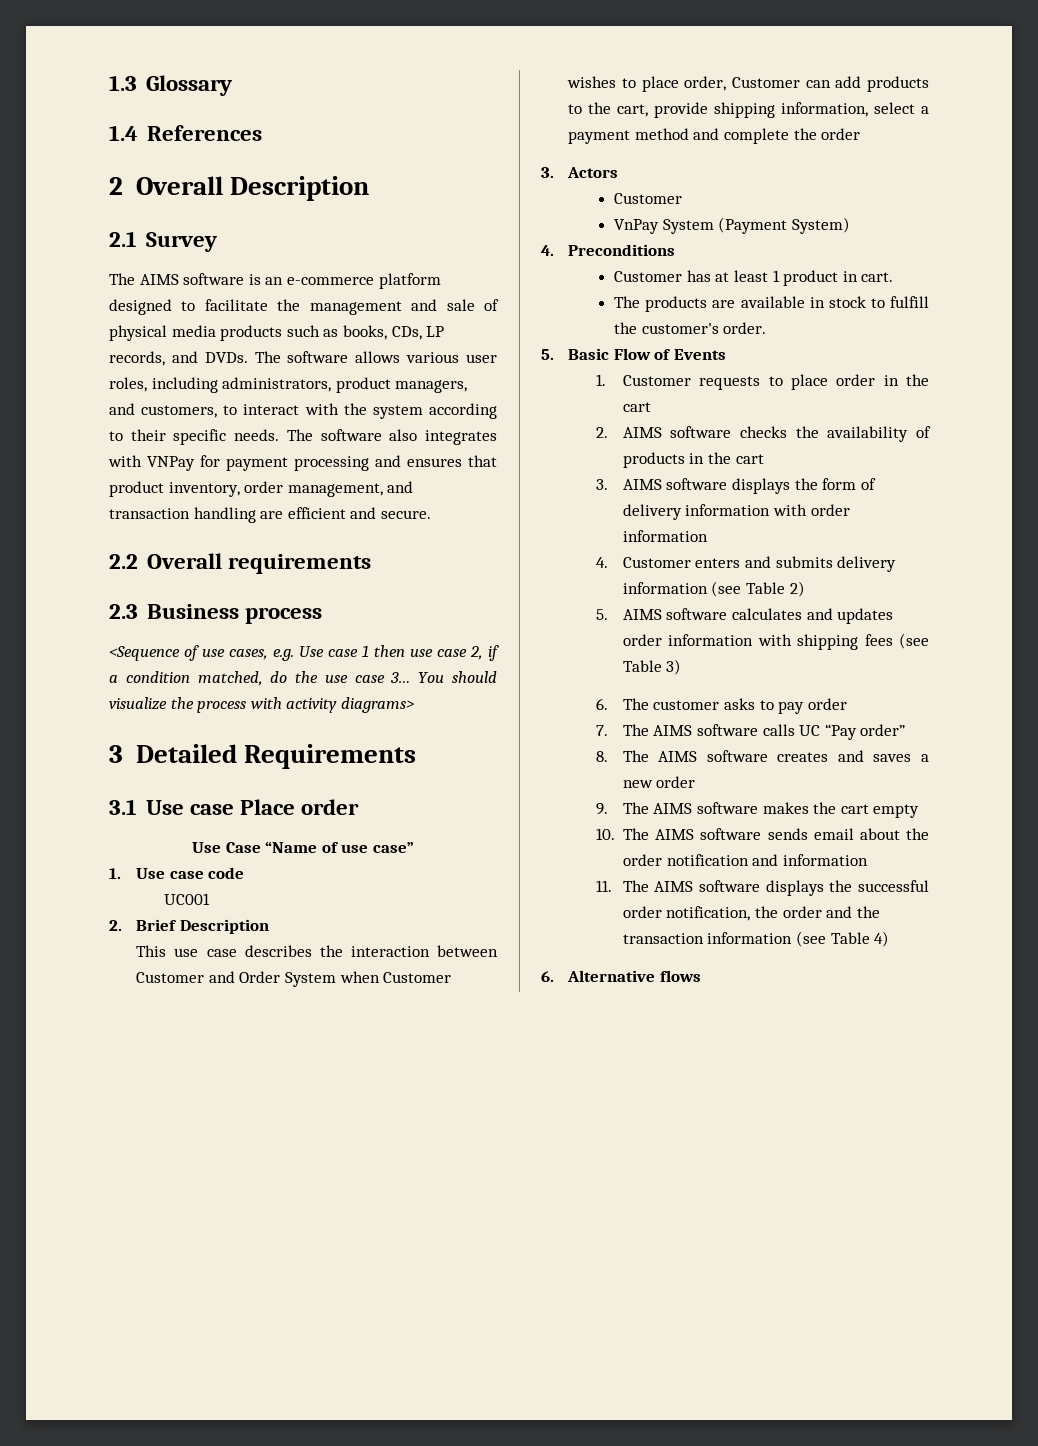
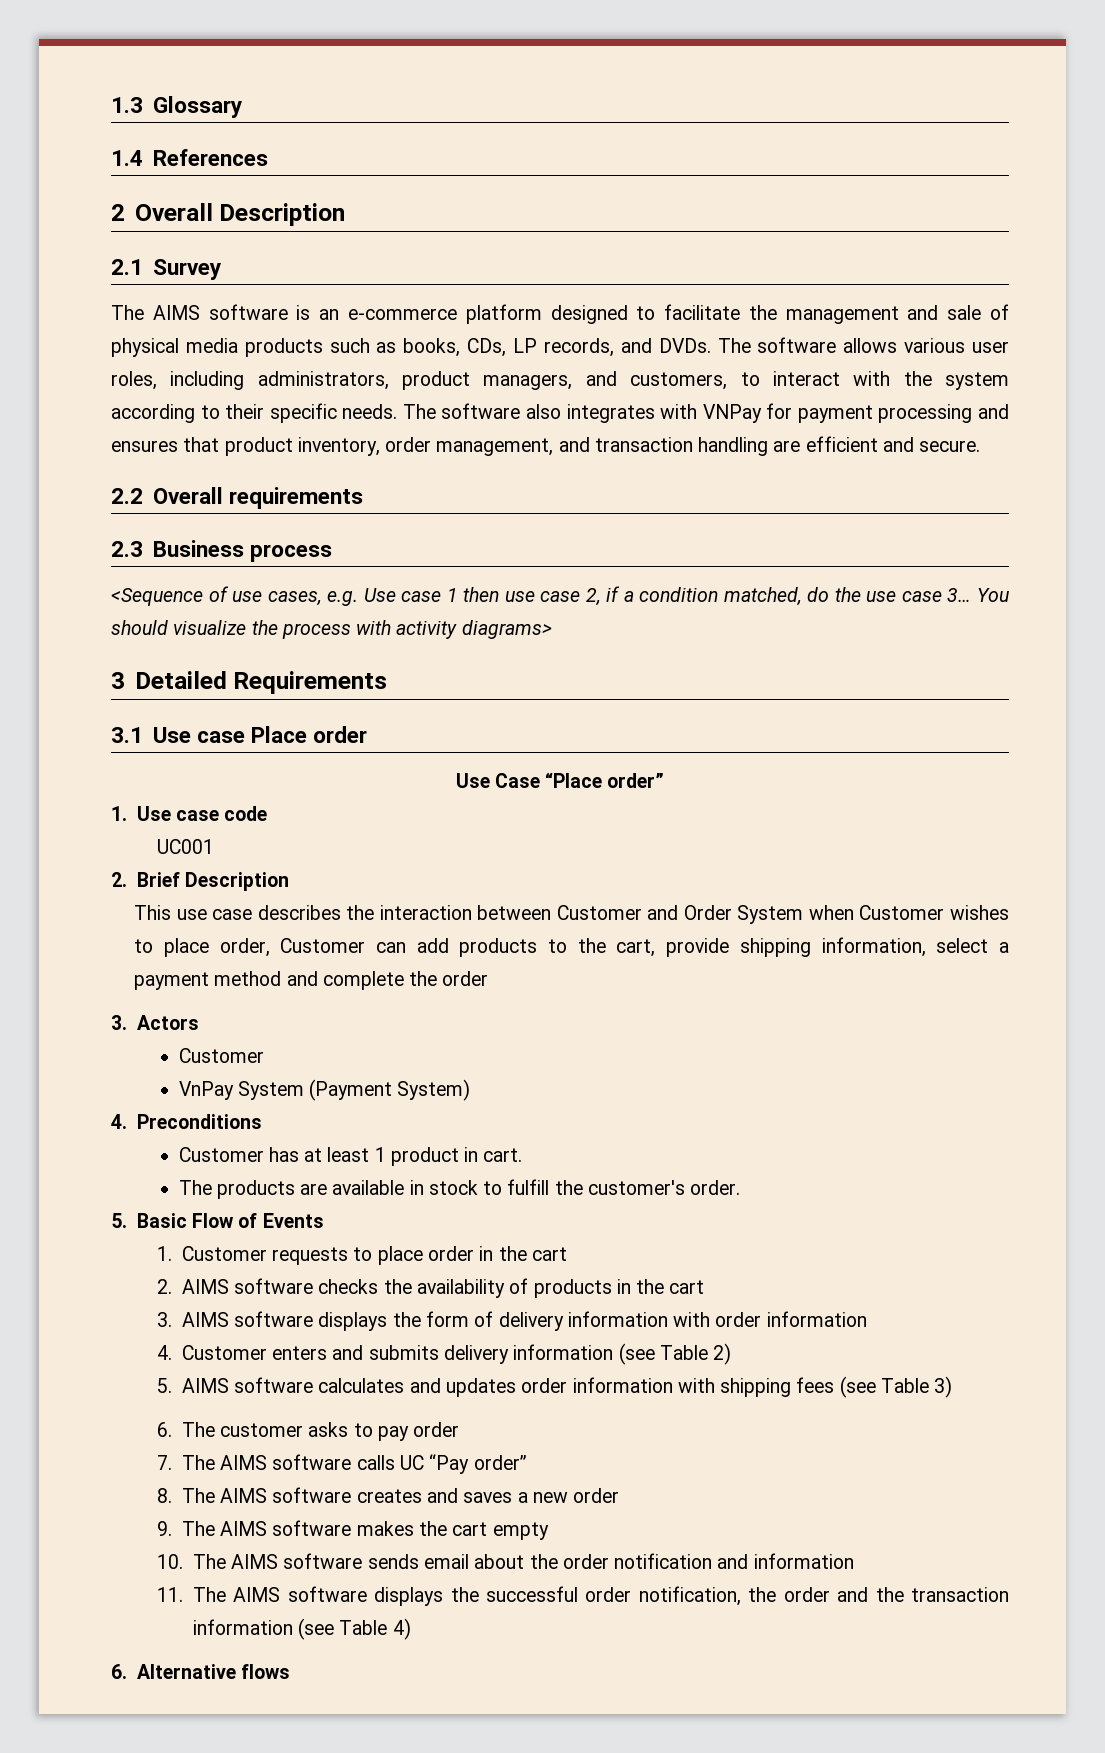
[265,841,414,853] “Name of use case” -> [545,772,665,788] “Place order”

